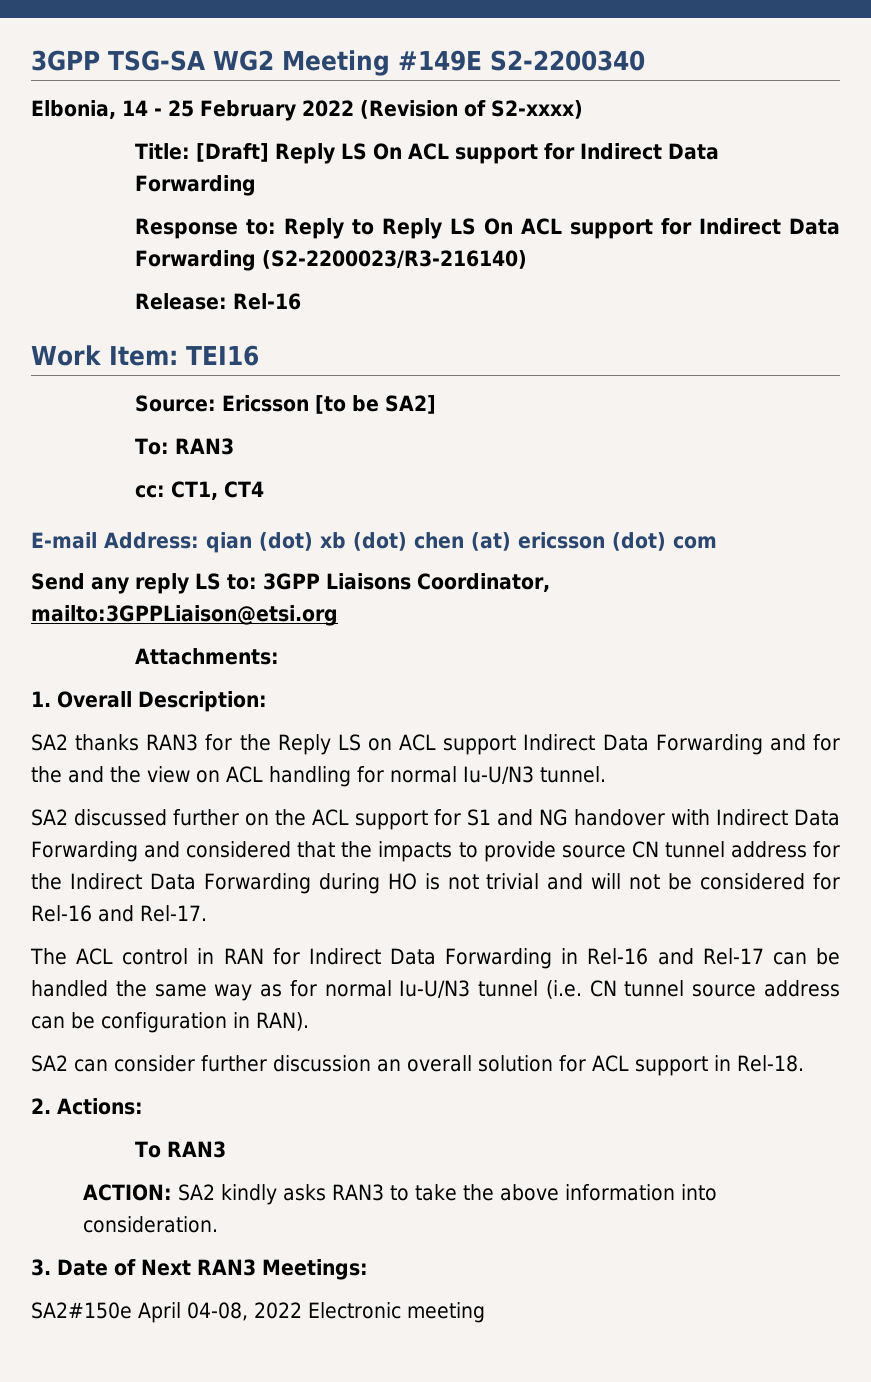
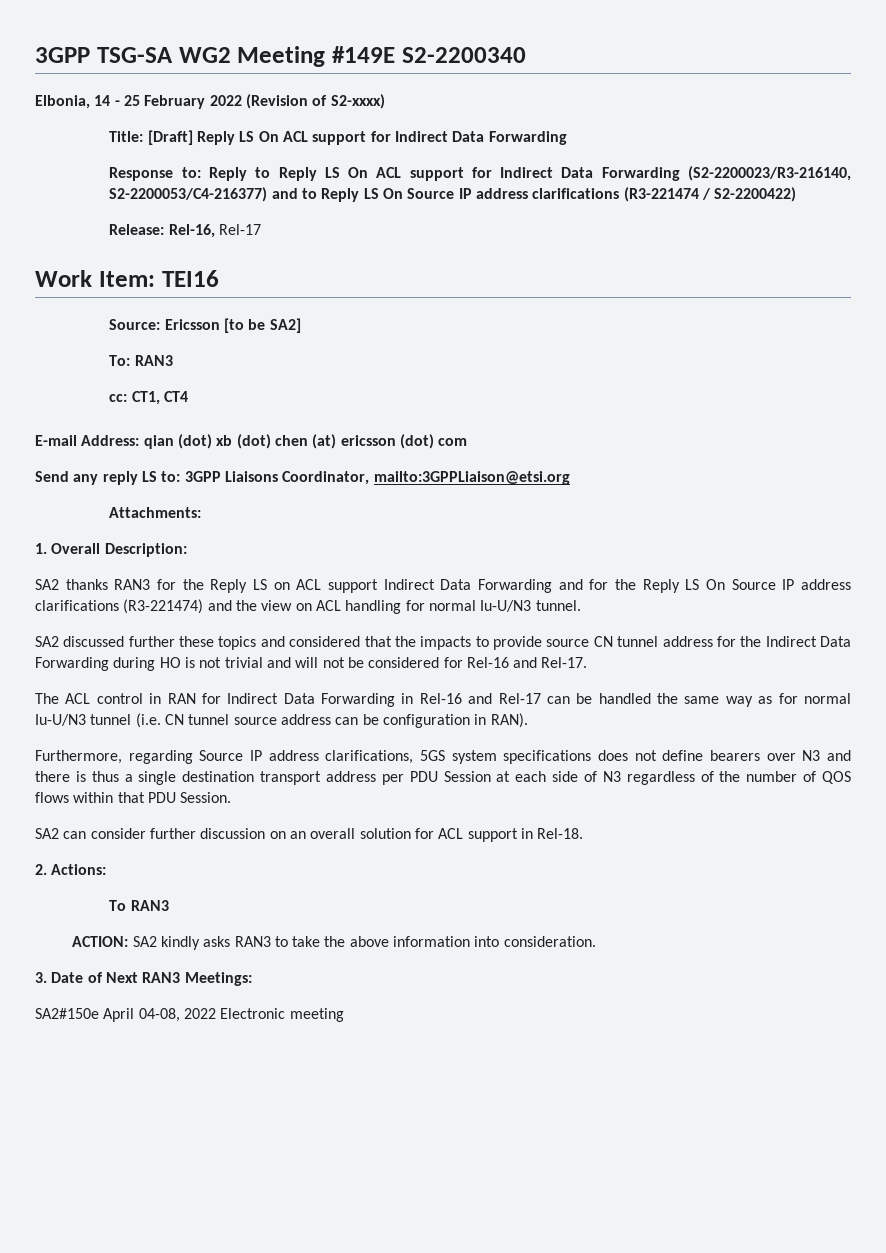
[262,250,528,269] (S2-2200023/R3-216140) -> [688,166,851,181] [109,187,797,202] (S2-2200023/R3-216140, S2-2200053/C4-216377) and to Reply LS On Source IP address clarifications (R3-221474 / S2-2200422)
[233,293,302,310] Rel-16 -> [168,224,262,238] Rel-16, Rel-17
(62, 774) none -> [642,579,851,593] [35,599,204,614] Reply LS On Source IP address clarifications (R3-221474)
[245,809,840,830] [31,841,138,862] on the ACL support for S1 and NG handover with Indirect Data Forwarding -> [179,636,257,650] these topics
(309, 1021) none -> [35,750,851,764] [35,771,852,785] [35,792,232,803] // Furthermore, regarding Source IP address clarifications, 5GS system specifications does not define bearers over N3 and there is thus a single destination transport address per PDU Session at each side of N3 regardless of the number of QOS flows within that PDU Session.
(371, 1063) none -> [269,831,286,839] on

